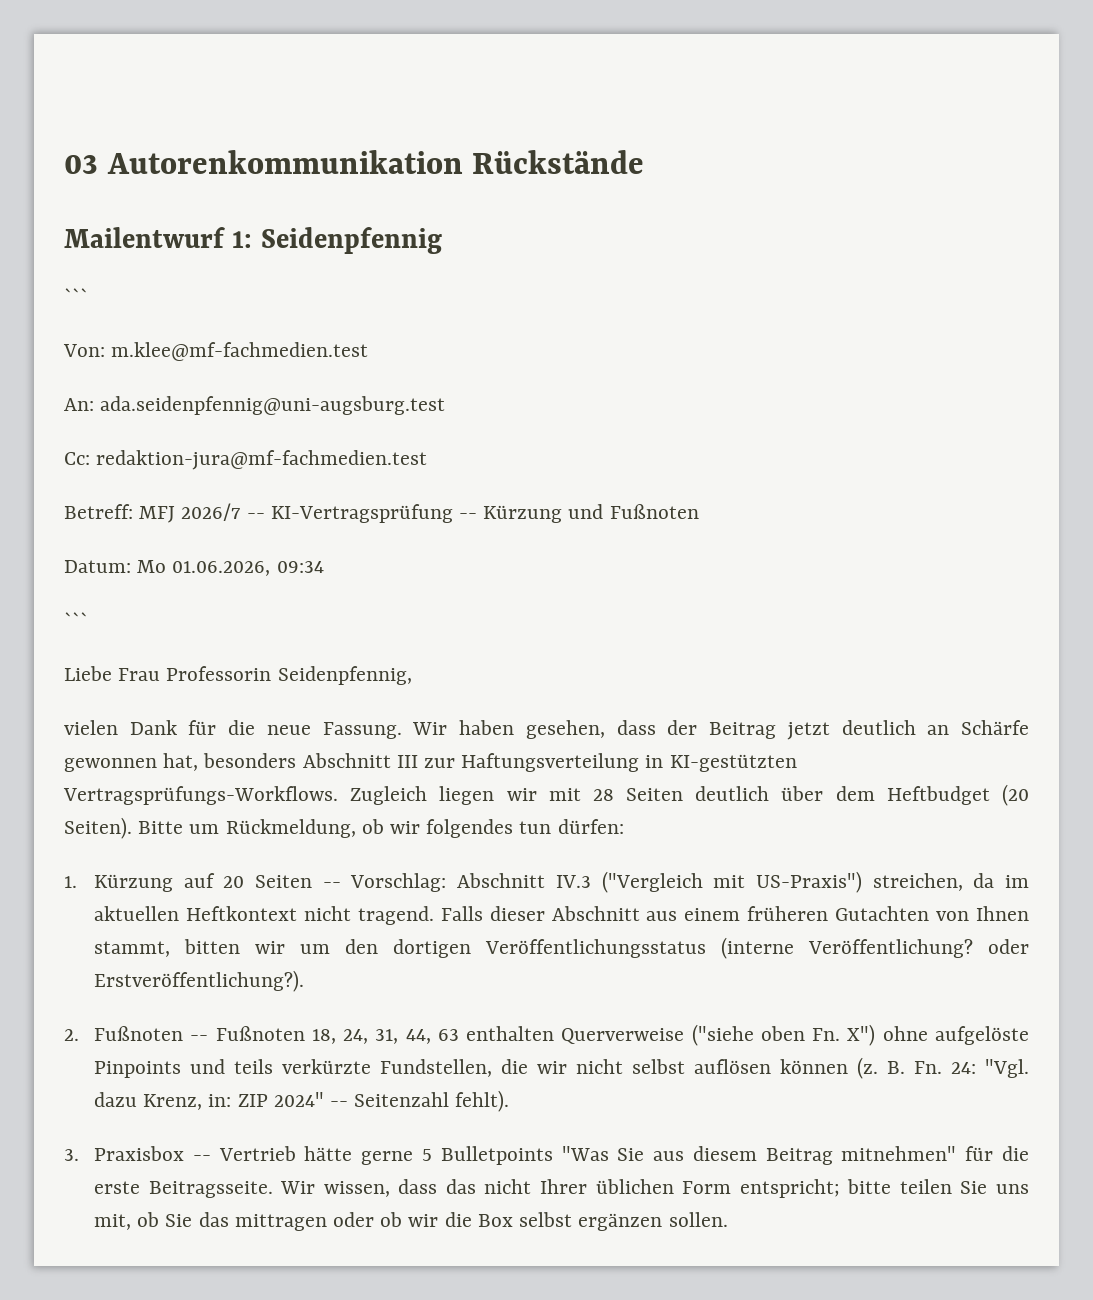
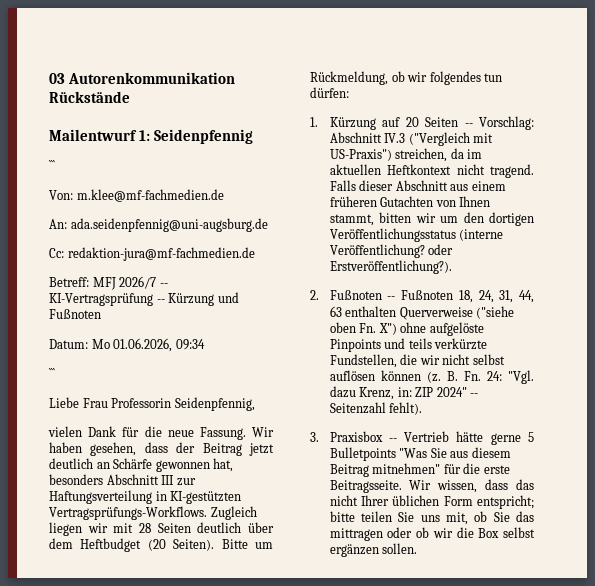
[111,342,369,361] m.klee@mf-fachmedien.test -> [76,189,224,202] m.klee@mf-fachmedien.de
[100,396,446,415] ada.seidenpfennig@uni-augsburg.test -> [70,218,268,232] ada.seidenpfennig@uni-augsburg.de
[96,450,428,470] redaktion-jura@mf-fachmedien.test -> [67,247,255,261] redaktion-jura@mf-fachmedien.de

